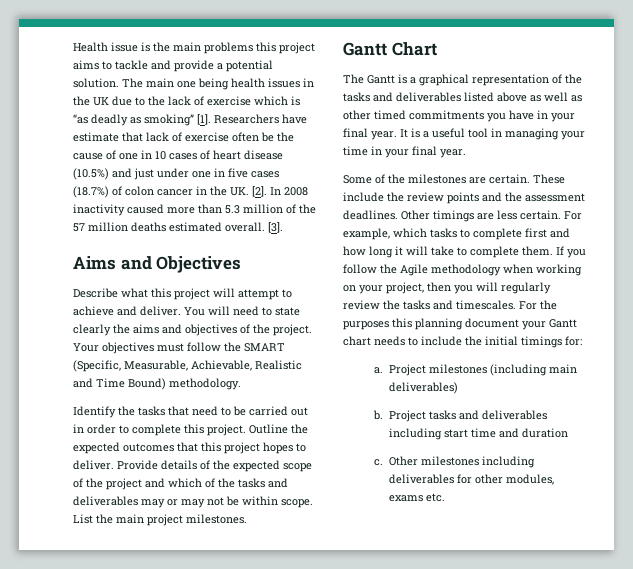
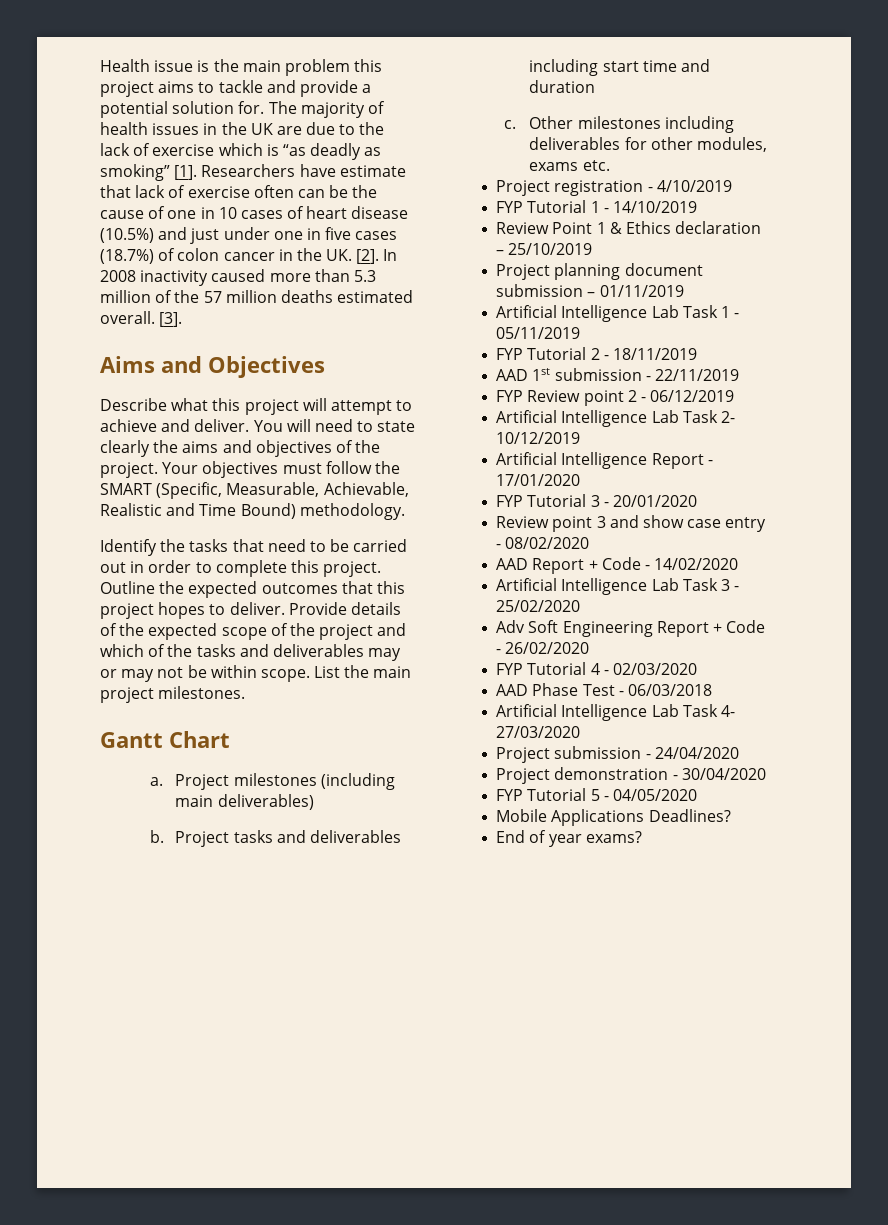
[204,42,253,54] problems -> [284,59,350,76] problem
[73,78,229,90] solution. The main one being -> [172,101,385,118] solution for. The majority of
(109, 101) none -> [276,126,302,135] are
(259, 137) none -> [297,189,325,198] can
[343,74,582,86] [343,92,582,102] [343,110,575,122] [343,128,585,140] [343,146,466,158] [343,174,565,184] [343,192,585,204] [343,210,582,222] [343,228,570,240] [343,246,586,258] [343,264,582,276] [343,282,551,294] [343,300,557,310] [343,318,577,330] [343,336,582,348] // The Gantt is a graphical representation of the tasks and deliverables listed above as well as other timed commitments you have in your final year. It is a useful tool in managing your time in your final year. // Some of the milestones are certain. These include the review points and the assessment deadlines. Other timings are less certain. For example, which tasks to complete first and how long it will take to complete them. If you follow the Agile methodology when working on your project, then you will regularly review the tasks and timescales. For the purposes this planning document your Gantt chart needs to include the initial timings for: -> (230, 739) none
(445, 497) none -> [496,180,732,196] [496,200,697,213] [496,221,762,234] [496,243,593,255] [496,263,703,280] [496,284,684,297] [496,305,740,322] [496,327,581,339] [496,347,697,360] [496,368,739,381] [496,390,735,406] [496,410,735,427] [496,432,581,444] [496,452,713,469] [496,474,581,486] [496,494,697,507] [496,515,767,532] [496,537,590,549] [496,557,739,574] [496,578,740,595] [496,600,581,612] [496,620,766,637] [496,642,590,654] [496,662,697,675] [496,683,712,696] [496,704,735,721] [496,726,581,738] [496,746,739,763] [496,767,766,784] [496,788,697,801] [496,809,731,826] [496,830,642,847] // Project registration - 4/10/2019 // FYP Tutorial 1 - 14/10/2019 // Review Point 1 & Ethics declaration – 25/10/2019 // Project planning document submission – 01/11/2019 // Artificial Intelligence Lab Task 1 - 05/11/2019 // FYP Tutorial 2 - 18/11/2019 // AAD 1st submission - 22/11/2019 // FYP Review point 2 - 06/12/2019 // Artificial Intelligence Lab Task 2- 10/12/2019 // Artificial Intelligence Report - 17/01/2020 // FYP Tutorial 3 - 20/01/2020 // Review point 3 and show case entry - 08/02/2020 // AAD Report + Code - 14/02/2020 // Artificial Intelligence Lab Task 3 - 25/02/2020 // Adv Soft Engineering Report + Code - 26/02/2020 // FYP Tutorial 4 - 02/03/2020 // AAD Phase Test - 06/03/2018 // Artificial Intelligence Lab Task 4- 27/03/2020 // Project submission - 24/04/2020 // Project demonstration - 30/04/2020 // FYP Tutorial 5 - 04/05/2020 // Mobile Applications Deadlines? // End of year exams?

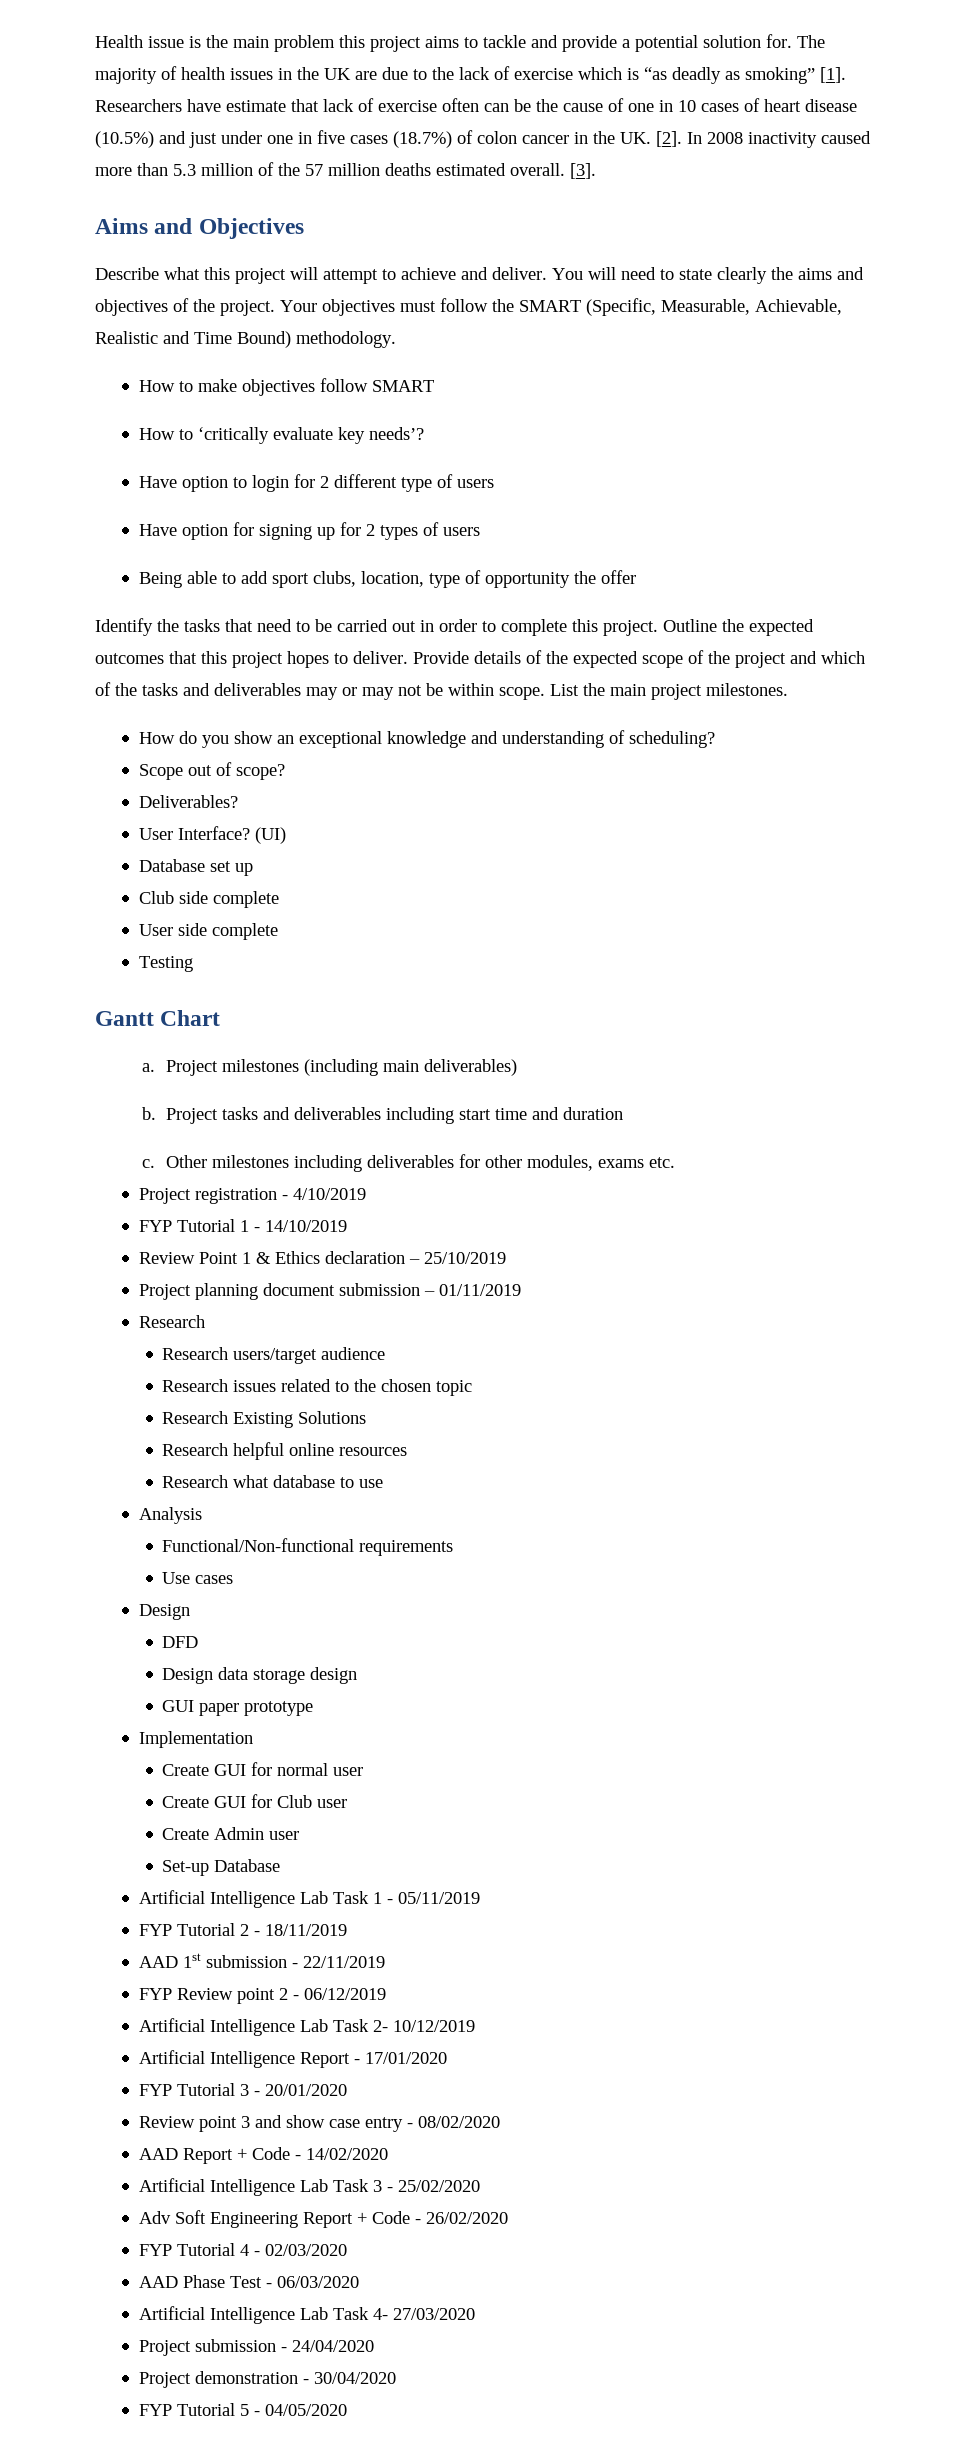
(405, 511) none -> [138,378,434,396] [138,427,424,444] [138,474,494,492] [138,522,480,540] [138,570,636,588] // How to make objectives follow SMART // How to ‘critically evaluate key needs’? // Have option to login for 2 different type of users // Have option for signing up for 2 types of users // Being able to add sport clubs, location, type of opportunity the offer
(246, 692) none -> [138,730,715,748] [138,762,285,780] [138,795,238,808] [138,826,286,844] [138,859,253,876] [138,891,279,908] [138,923,278,940] [138,956,193,972] // How do you show an exceptional knowledge and understanding of scheduling? // Scope out of scope? // Deliverables? // User Interface? (UI) // Database set up // Club side complete // User side complete // Testing
(684, 291) none -> [138,1315,205,1328] [162,1347,386,1364] [162,1379,473,1396] [162,1411,367,1428] [162,1442,408,1460] [162,1475,384,1488] [138,1507,202,1524] [162,1538,454,1556] [162,1572,234,1584] [138,1604,190,1620] [162,1636,199,1648] [162,1667,358,1684] [162,1700,314,1716] [138,1731,253,1748] [162,1762,364,1776] [162,1794,348,1808] [162,1827,300,1840] [162,1859,281,1876] // Research // Research users/target audience // Research issues related to the chosen topic // Research Existing Solutions // Research helpful online resources // Research what database to use // Analysis // Functional/Non-functional requirements // Use cases // Design // DFD // Design data storage design // GUI paper prototype // Implementation // Create GUI for normal user // Create GUI for Club user // Create Admin user // Set-up Database
[627,684,712,696] 06/03/2018 -> [276,2276,359,2288] 06/03/2020
[496,809,731,826] [496,830,642,847] // Mobile Applications Deadlines? // End of year exams? -> (347, 2410) none

